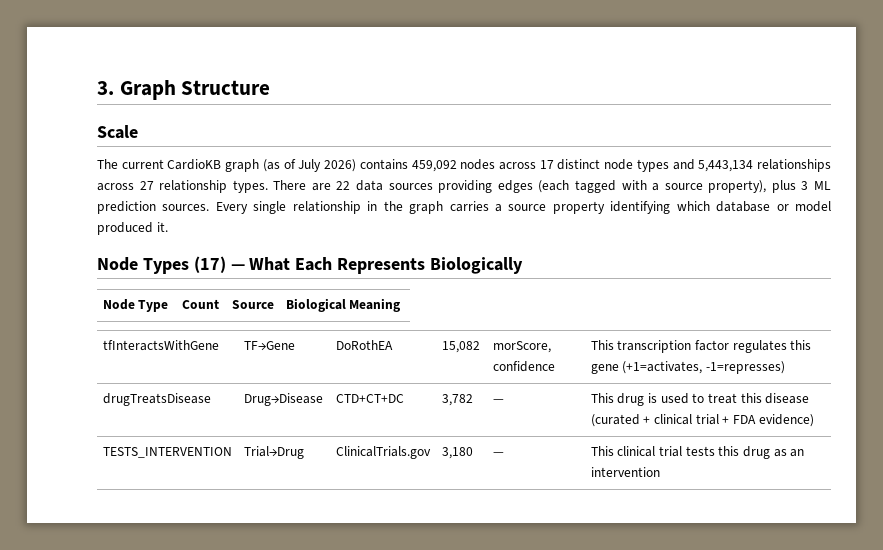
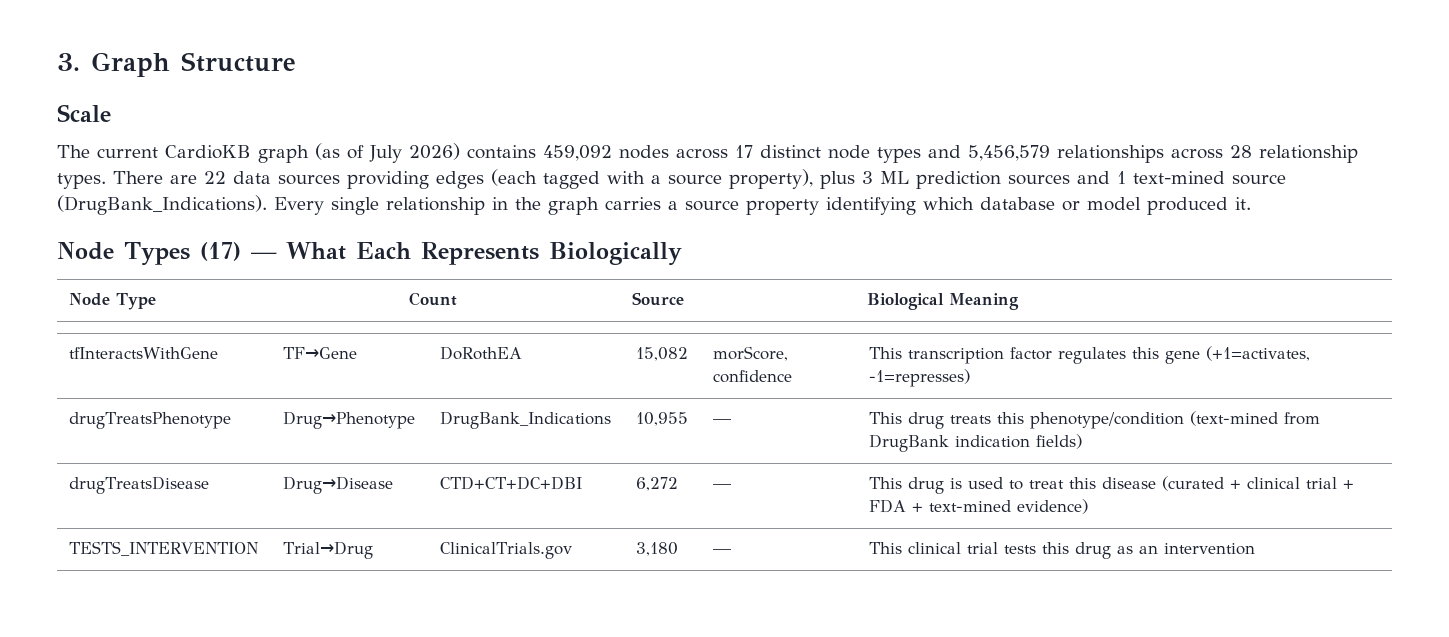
[698,160,754,172] 5,443,134 -> [968,145,1050,161] 5,456,579
[139,181,154,190] 27 -> [1230,145,1252,158] 28
[162,204,210,211] sources. -> [1008,171,1286,185] [57,195,267,215] sources and 1 text-mined source (DrugBank_Indications).
(786, 367) none -> [69,412,232,429] [283,411,416,429] [440,411,612,429] [636,412,689,426] [713,419,732,424] [869,411,1321,429] [869,434,1083,452] // drugTreatsPhenotype | Drug→Phenotype | DrugBank_Indications | 10,955 | — | This drug treats this phenotype/condition (text-mined from DrugBank indication fields)
[335,394,404,403] [441,394,473,406] CTD+CT+DC | 3,782 -> [440,476,583,490] [636,477,679,491] CTD+CT+DC+DBI | 6,272
(757, 419) none -> [912,500,1012,512] + text-mined

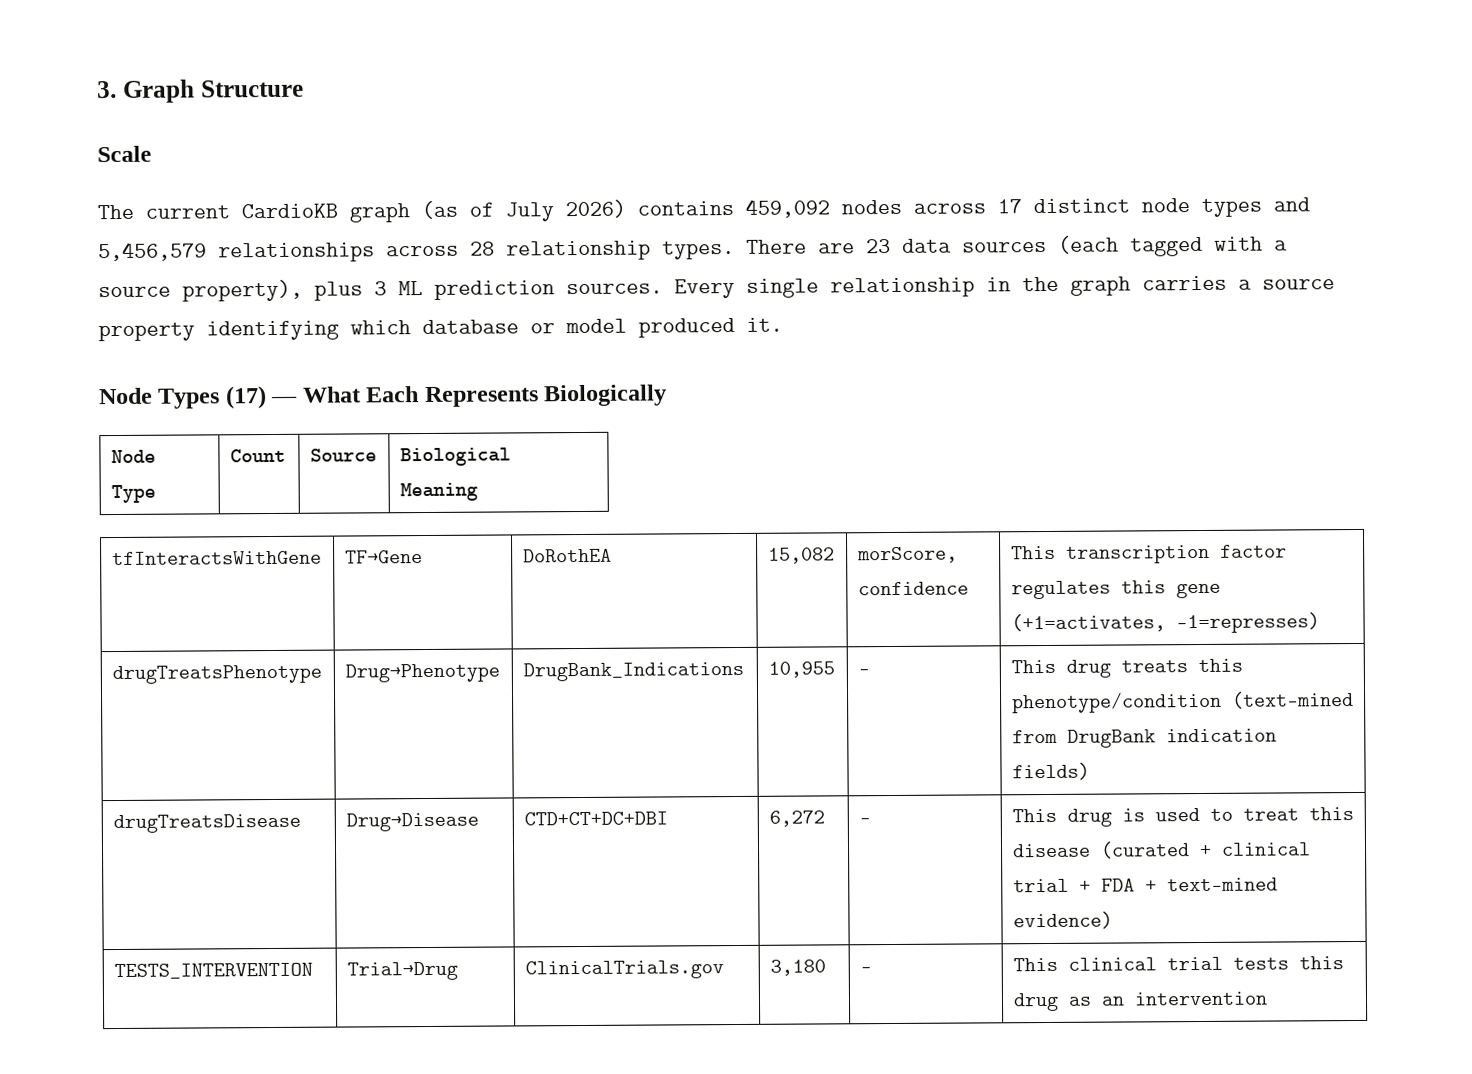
[204,171,226,184] 22 -> [866,238,891,254] 23
[347,171,484,189] providing edges -> (1047, 247) none
[1008,171,1286,185] [57,195,267,215] sources and 1 text-mined source (DrugBank_Indications). -> [566,283,663,295] sources.

